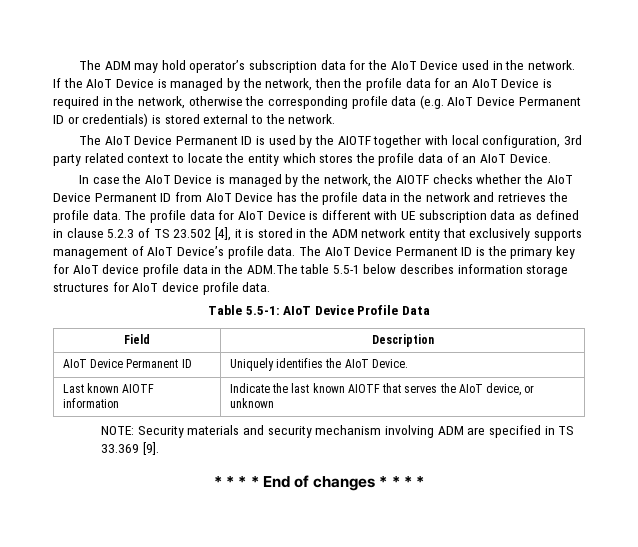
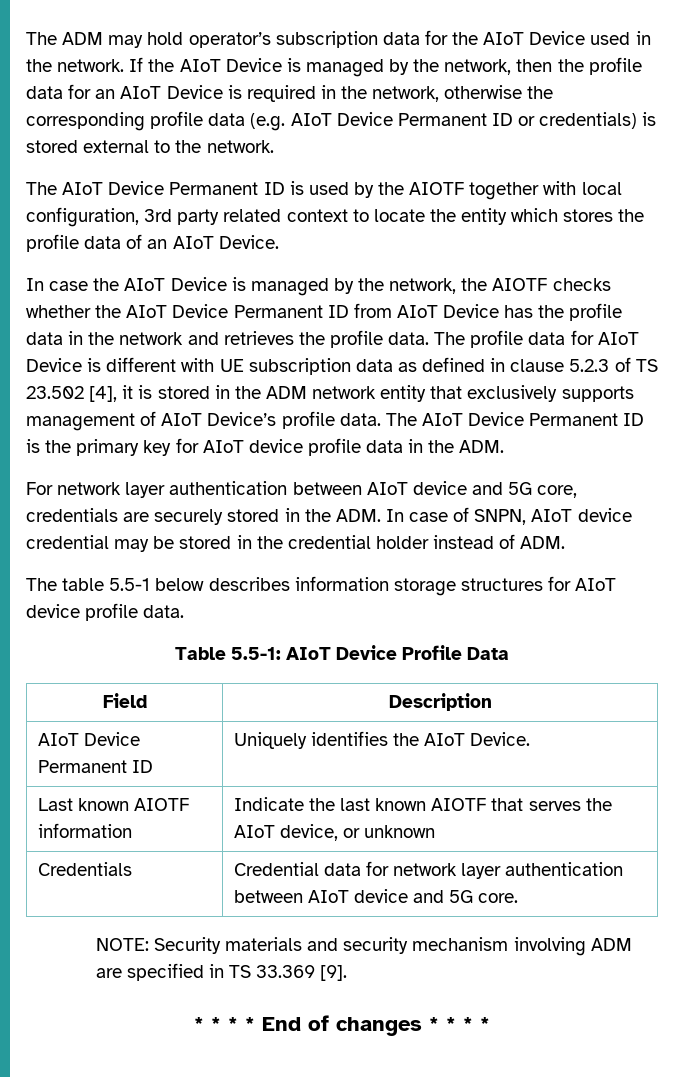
[246,264,298,274] ADM.The -> [459,440,505,453] [26,481,578,498] [26,507,632,525] [26,534,566,552] [26,578,57,591] ADM. // For network layer authentication between AIoT device and 5G core, credentials are securely stored in the ADM. In case of SNPN, AIoT device credential may be stored in the credential holder instead of ADM. // The
(274, 403) none -> [37,862,132,876] [233,861,624,879] [233,889,519,903] // Credentials | Credential data for network layer authentication between AIoT device and 5G core.

